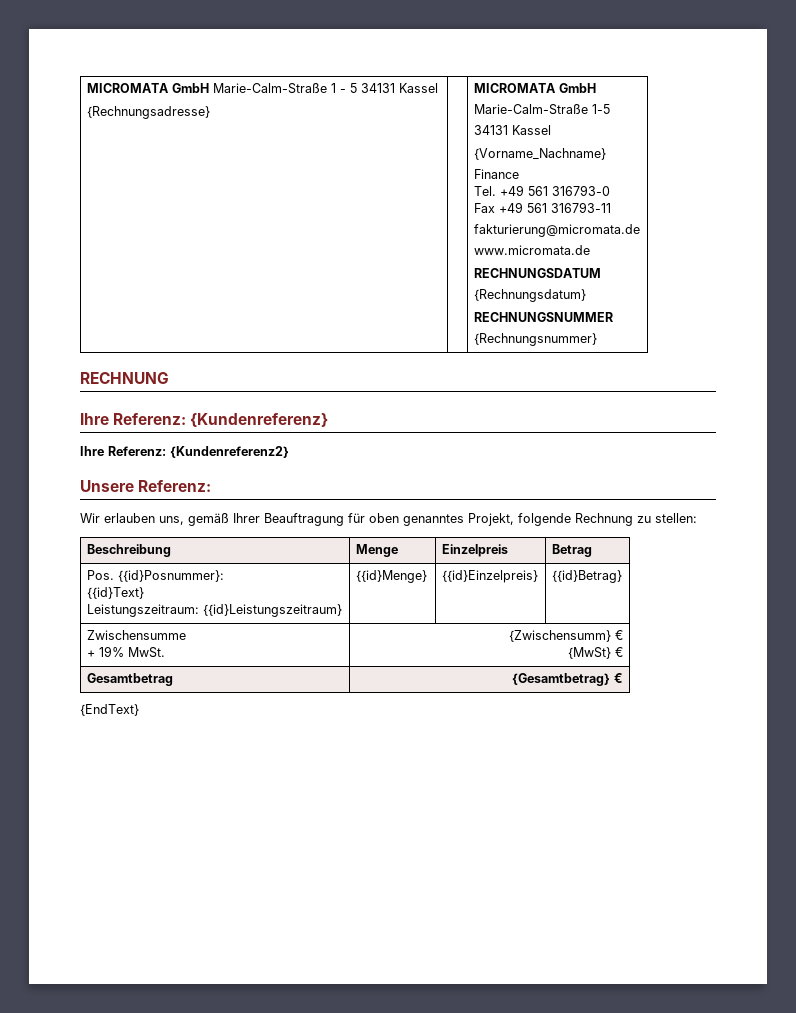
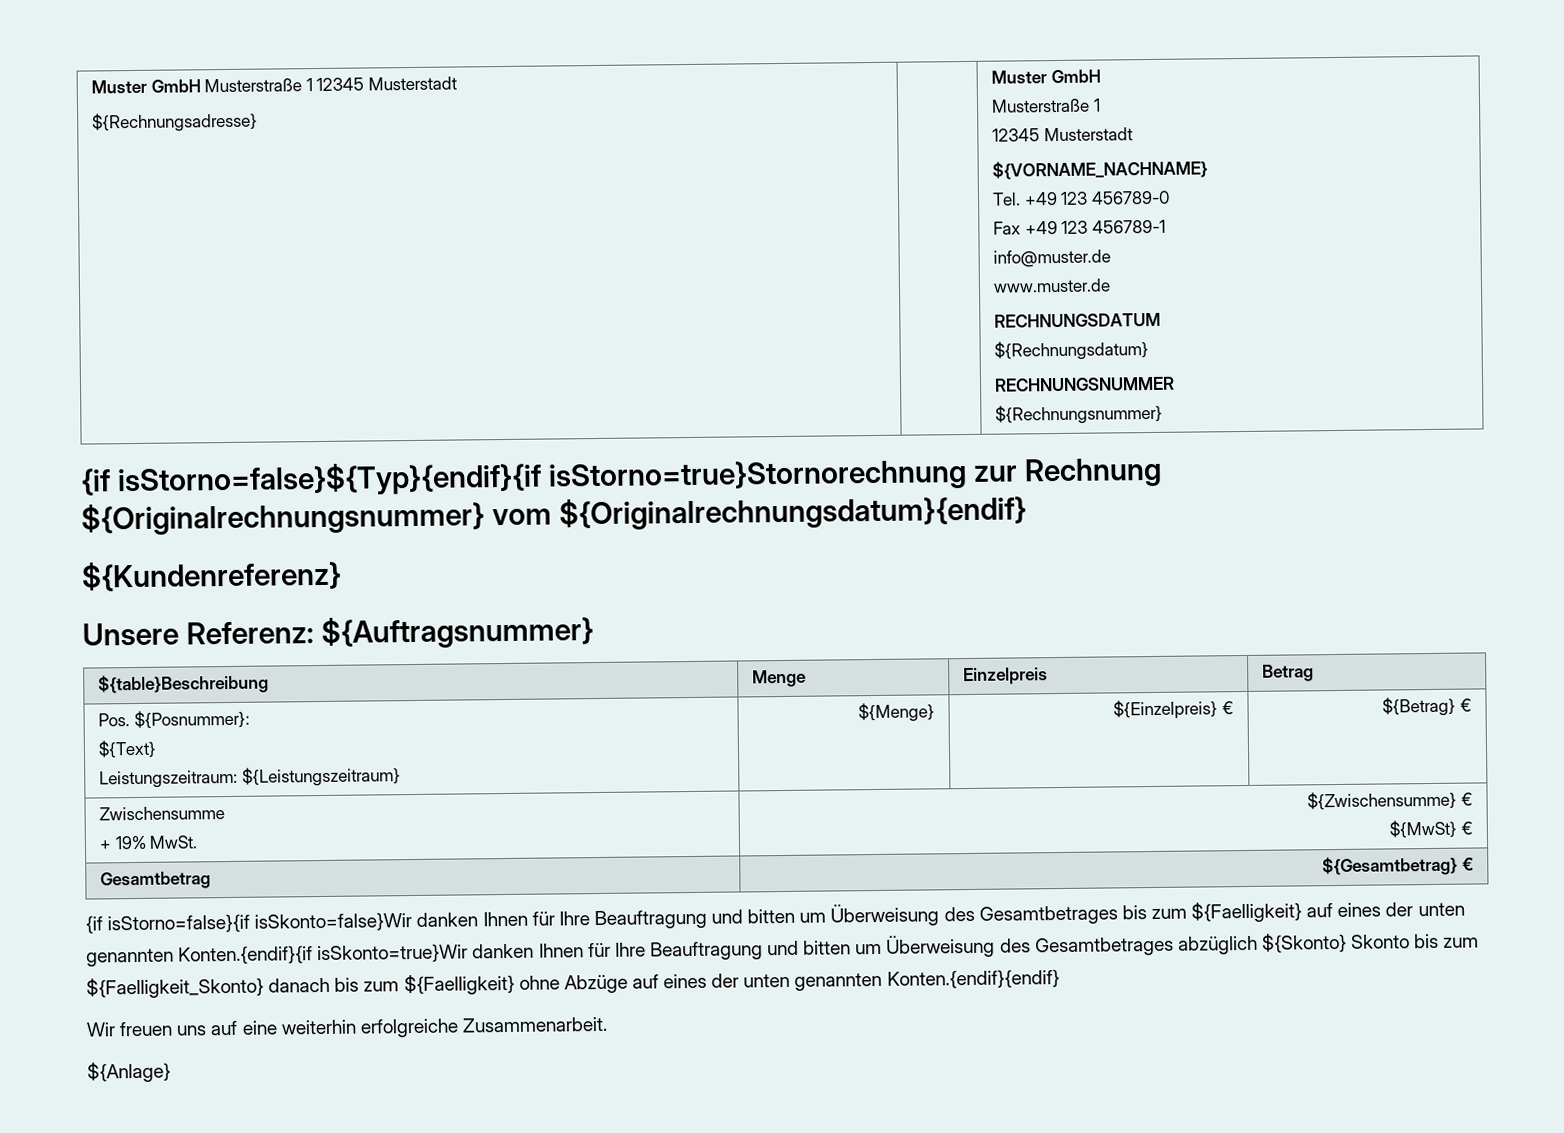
[86,83,438,94] [86,106,210,119] [473,83,596,93] [473,104,610,115] [473,125,551,135] [473,148,606,160] [473,169,519,179] MICROMATA GmbH Marie-Calm-Straße 1 - 5 34131 Kassel // {Rechnungsadresse} | | MICROMATA GmbH // Marie-Calm-Straße 1-5 // 34131 Kassel // {Vorname_Nachname} // Finance -> [90,76,457,94] [91,111,258,133] [990,69,1101,84] [990,98,1101,113] [991,127,1133,142] [991,159,1208,180] Muster GmbH Musterstraße 1 12345 Musterstadt // ${Rechnungsadresse} | | Muster GmbH // Musterstraße 1 // 12345 Musterstadt // ${VORNAME_NACHNAME}
[527,185,610,196] 561 316793-0 -> [1060,190,1170,205] 123 456789-0
[526,202,611,213] [473,224,640,237] [473,245,590,255] 561 316793-11 // fakturierung@micromata.de // www.micromata.de -> [1061,219,1166,234] [992,249,1111,268] [992,278,1111,293] 123 456789-1 // info@muster.de // www.muster.de
[473,289,586,302] {Rechnungsdatum} -> [993,340,1149,361] ${Rechnungsdatum}
[473,333,597,346] [80,372,169,384] [80,413,329,427] [80,446,289,458] [80,480,212,492] [80,513,697,526] [86,544,171,557] {Rechnungsnummer} // RECHNUNG // Ihre Referenz: {Kundenreferenz} // Ihre Referenz: {Kundenreferenz2} // Unsere Referenz: // Wir erlauben uns, gemäß Ihrer Beauftragung für oben genanntes Projekt, folgende Rechnung zu stellen: // Beschreibung -> [994,403,1163,425] [80,457,1162,498] [81,494,1027,536] [81,559,342,592] [82,615,594,649] [97,673,269,695] ${Rechnungsnummer} // {if isStorno=false}${Typ}{endif}{if isStorno=true}Stornorechnung zur Rechnung ${Originalrechnungsnummer} vom ${Originalrechnungsdatum}{endif} // ${Kundenreferenz} // Unsere Referenz: ${Auftragsnummer} // ${table}Beschreibung
[117,570,224,582] [86,587,144,599] {{id}Posnummer}: // {{id}Text} -> [133,709,250,730] [97,739,157,759] ${Posnummer}: // ${Text}
[202,604,342,617] [355,570,427,583] [441,570,538,583] [551,570,622,583] {{id}Leistungszeitraum} | {{id}Menge} | {{id}Einzelpreis} | {{id}Betrag} -> [241,766,401,787] [858,702,936,723] [1113,699,1235,720] [1382,696,1473,717] ${Leistungszeitraum} | ${Menge} | ${Einzelpreis} € | ${Betrag} €
[509,630,624,642] [568,647,612,659] {Zwischensumm} € // {MwSt} -> [1307,790,1474,811] [1389,819,1458,839] ${Zwischensumme} € // ${MwSt}
[512,673,624,686] [80,704,139,716] {Gesamtbetrag} € // {EndText} -> [1322,855,1475,877] [85,901,1465,934] [86,932,1480,967] [86,969,1060,999] [86,1016,608,1038] [87,1061,171,1083] ${Gesamtbetrag} € // {if isStorno=false}{if isSkonto=false}Wir danken Ihnen für Ihre Beauftragung und bitten um Überweisung des Gesamtbetrages bis zum ${Faelligkeit} auf eines der unten genannten Konten.{endif}{if isSkonto=true}Wir danken Ihnen für Ihre Beauftragung und bitten um Überweisung des Gesamtbetrages abzüglich ${Skonto} Skonto bis zum ${Faelligkeit_Skonto} danach bis zum ${Faelligkeit} ohne Abzüge auf eines der unten genannten Konten.{endif}{endif} // Wir freuen uns auf eine weiterhin erfolgreiche Zusammenarbeit. // ${Anlage}

